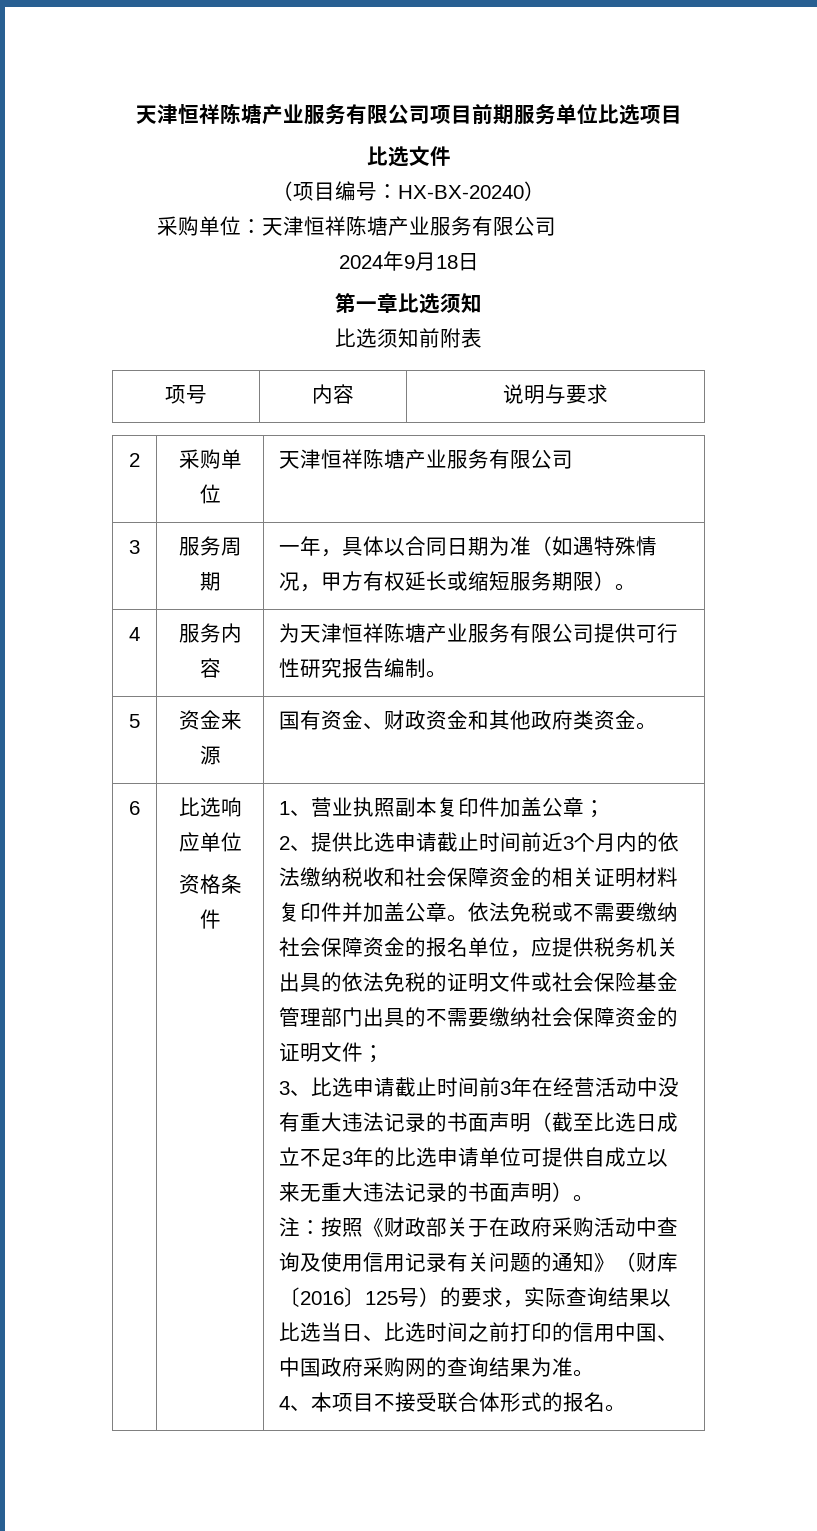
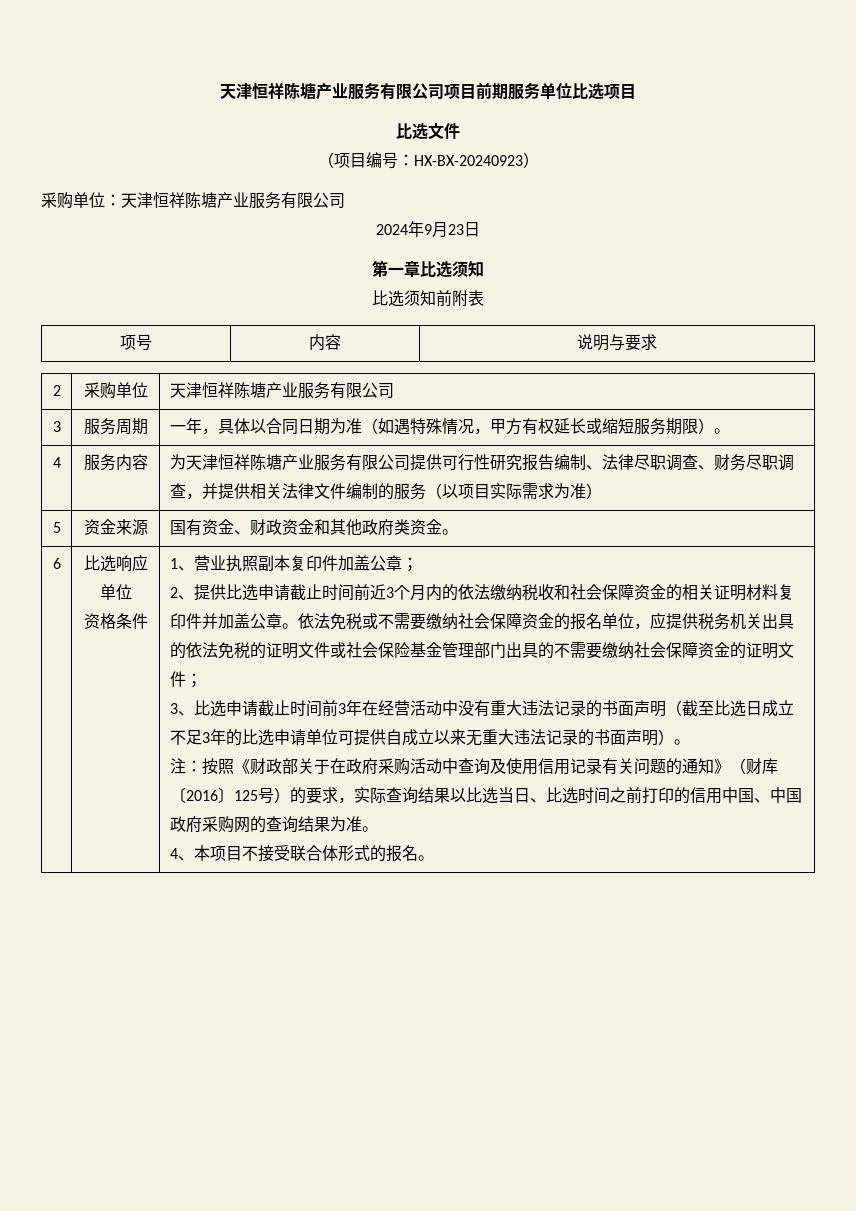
[398,185,524,199] HX-BX-20240 -> [413,155,523,166] HX-BX-20240923
[435,255,458,269] 18 -> [448,224,464,235] 23
[426,670,448,678] 。 -> [585,454,794,471] [169,483,602,500] 、法律尽职调查、财务尽职调查，并提供相关法律文件编制的服务（以项目实际需求为准）

